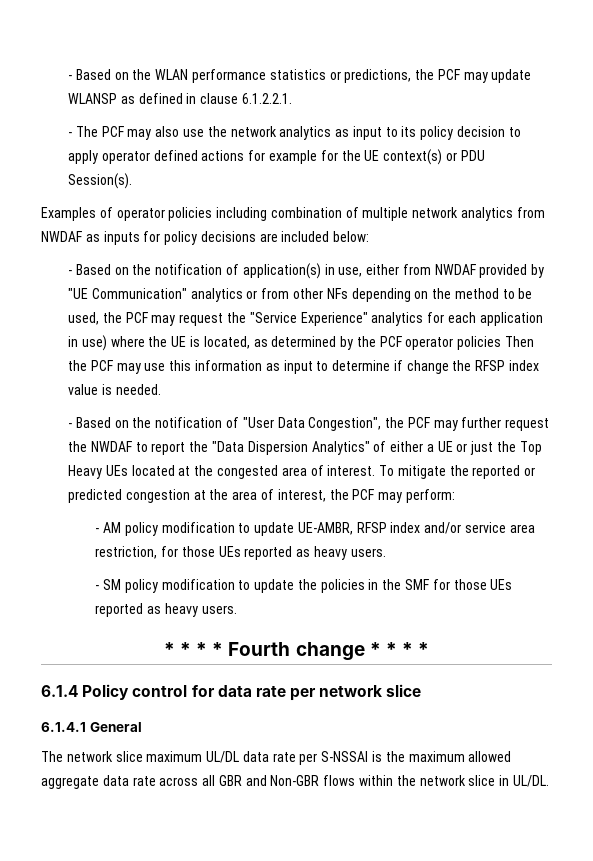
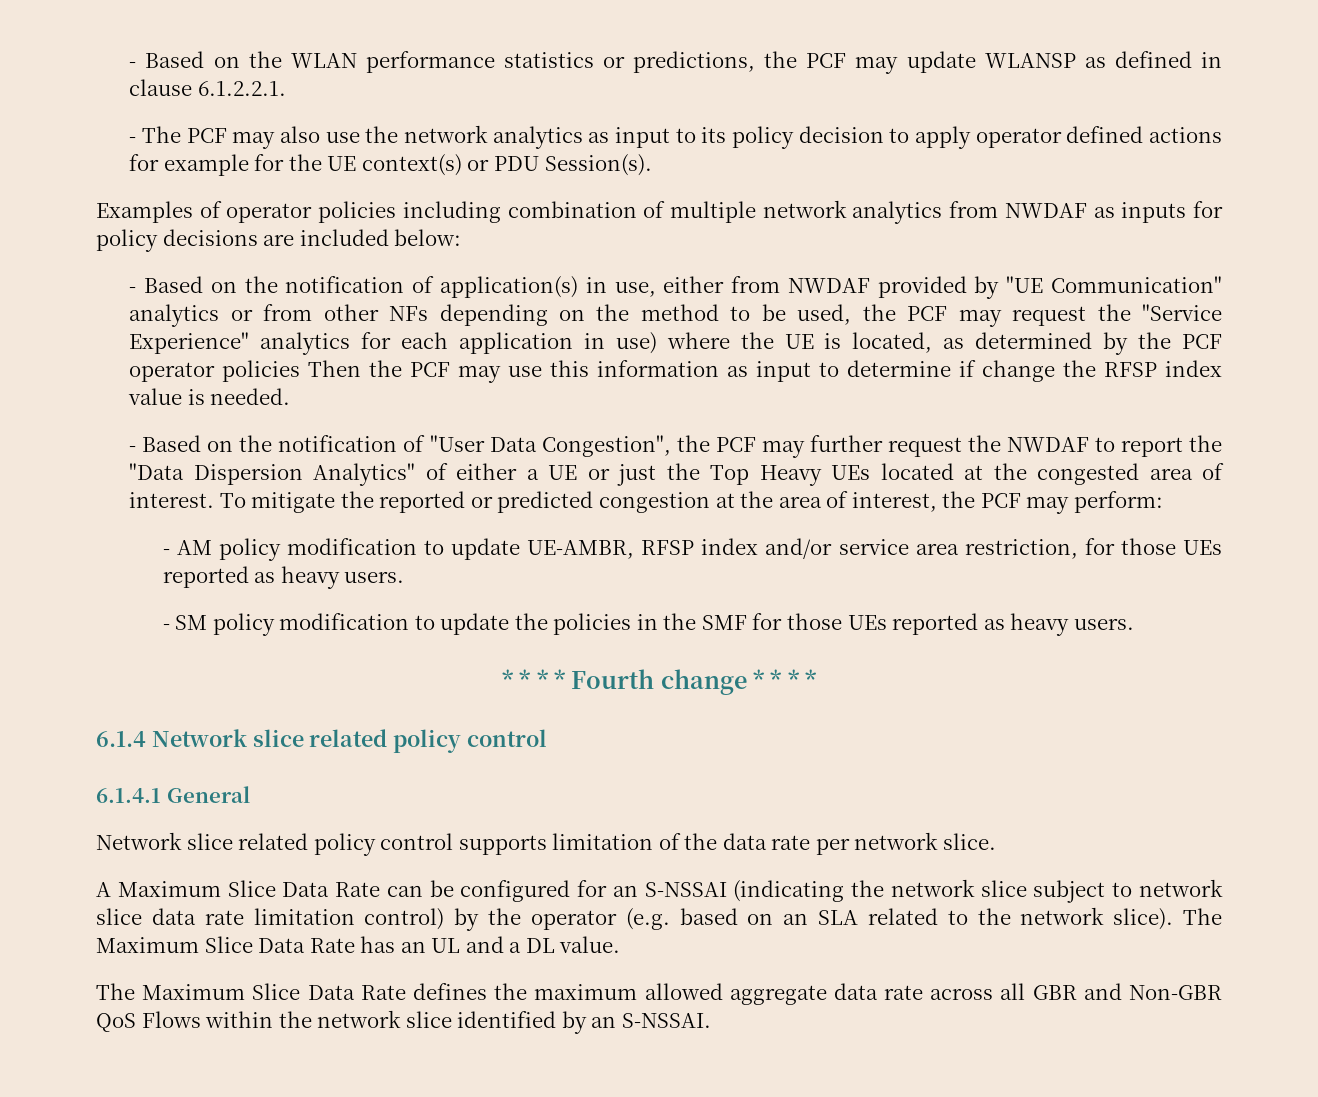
[82,684,422,701] [41,722,142,732] [41,751,383,765] Policy control for data rate per network slice // 6.1.4.1 General // The network slice maximum UL/DL data rate per S-NSSAI is -> [151,729,548,753] [96,786,250,803] [96,832,996,856] [96,879,1223,903] [96,907,1223,931] [96,936,621,953] [96,983,487,1000] Network slice related policy control // 6.1.4.1 General // Network slice related policy control supports limitation of the data rate per network slice. // A Maximum Slice Data Rate can be configured for an S-NSSAI (indicating the network slice subject to network slice data rate limitation control) by the operator (e.g. based on an SLA related to the network slice). The Maximum Slice Data Rate has an UL and a DL value. // The Maximum Slice Data Rate defines
[323,775,356,786] flows -> [96,1011,201,1032] QoS Flows
[499,775,549,787] in UL/DL. -> [457,1011,711,1034] identified by an S-NSSAI.

